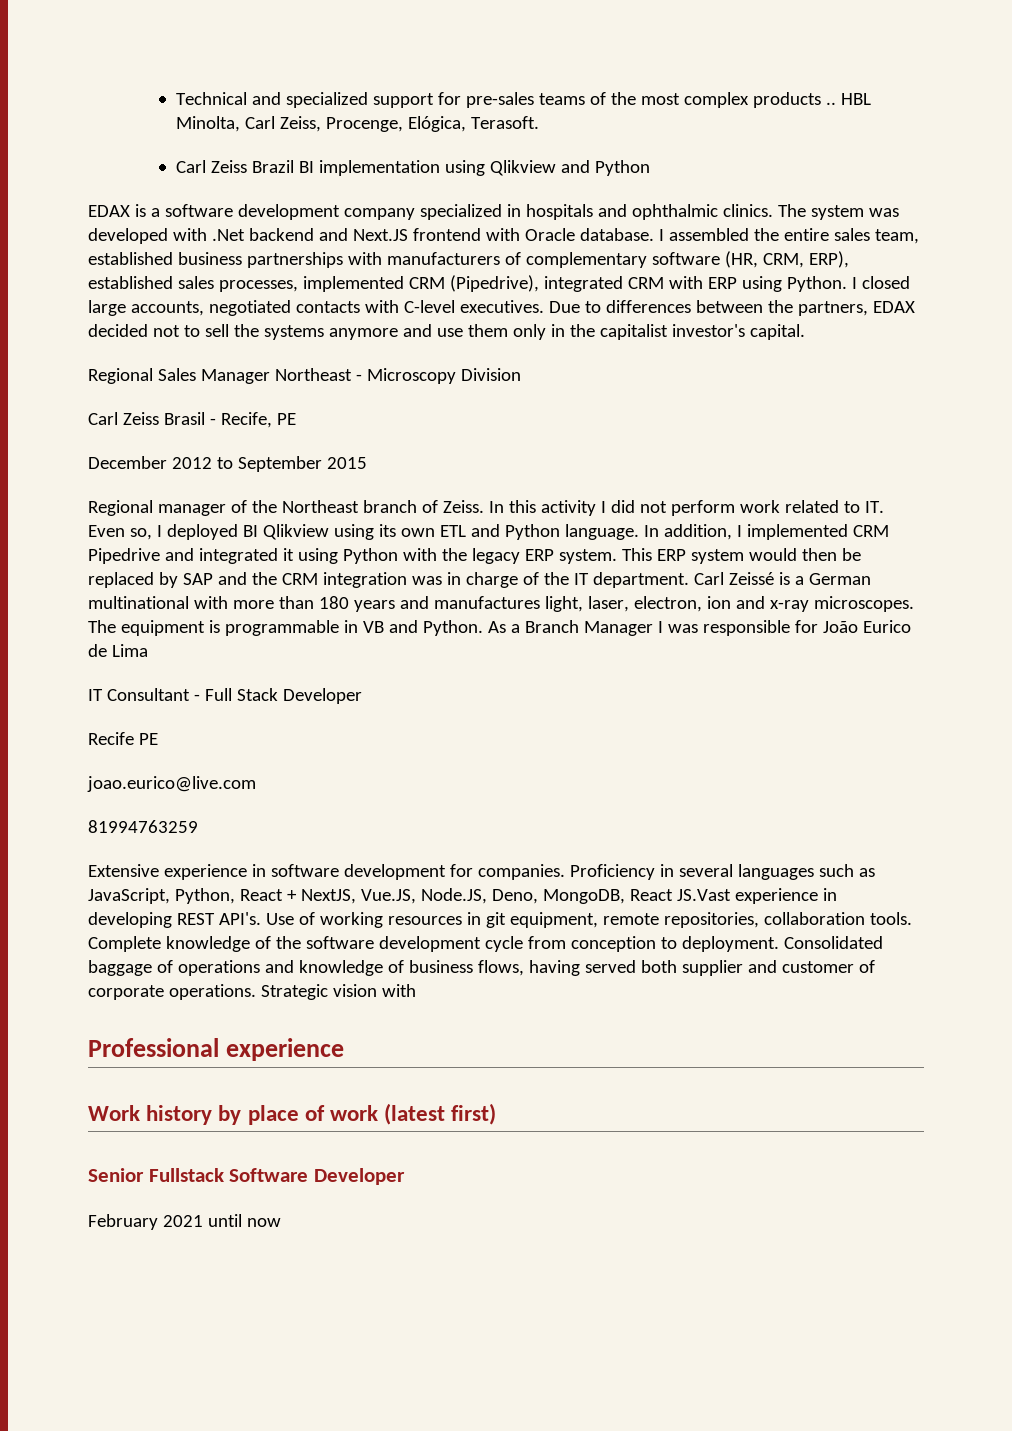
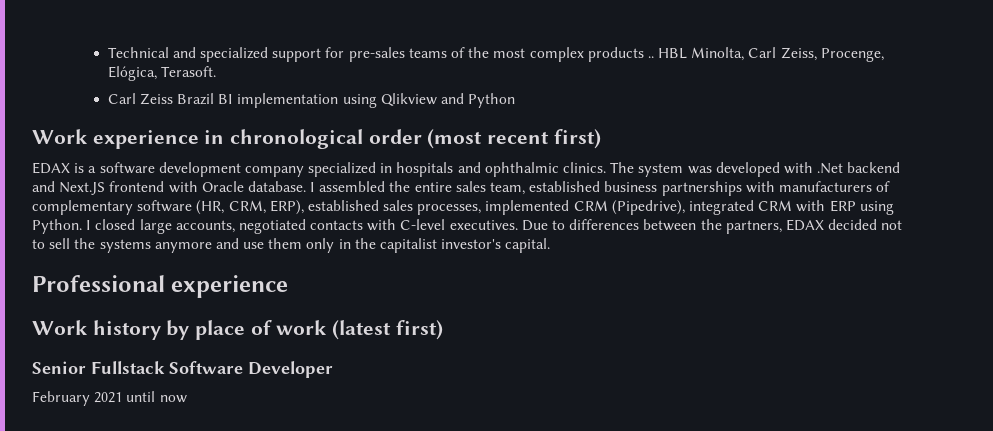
(651, 168) none -> [32,129,601,149] // Work experience in chronological order (most recent first)
[88,368,521,384] [88,412,296,428] [88,456,367,472] [88,500,884,516] [88,524,889,540] [88,548,861,564] [88,572,871,588] [88,596,914,612] [88,620,911,636] [88,644,148,657] [88,688,362,704] [88,732,158,745] [87,776,256,792] [88,820,198,833] [88,864,875,880] [88,888,837,904] [88,912,912,928] [88,936,883,952] [88,960,875,976] [88,984,416,1000] // Regional Sales Manager Northeast - Microscopy Division // Carl Zeiss Brasil - Recife, PE // December 2012 to September 2015 // Regional manager of the Northeast branch of Zeiss. In this activity I did not perform work related to IT. Even so, I deployed BI Qlikview using its own ETL and Python language. In addition, I implemented CRM Pipedrive and integrated it using Python with the legacy ERP system. This ERP system would then be replaced by SAP and the CRM integration was in charge of the IT department. Carl Zeissé is a German multinational with more than 180 years and manufactures light, laser, electron, ion and x-ray microscopes. The equipment is programmable in VB and Python. As a Branch Manager I was responsible for João Eurico de Lima // IT Consultant - Full Stack Developer // Recife PE // joao.eurico@live.com // 81994763259 // Extensive experience in software development for companies. Proficiency in several languages such as JavaScript, Python, React + NextJS, Vue.JS, Node.JS, Deno, MongoDB, React JS.Vast experience in developing REST API's. Use of working resources in git equipment, remote repositories, collaboration tools. Complete knowledge of the software development cycle from conception to deployment. Consolidated baggage of operations and knowledge of business flows, having served both supplier and customer of corporate operations. Strategic vision with -> (551, 245) none

